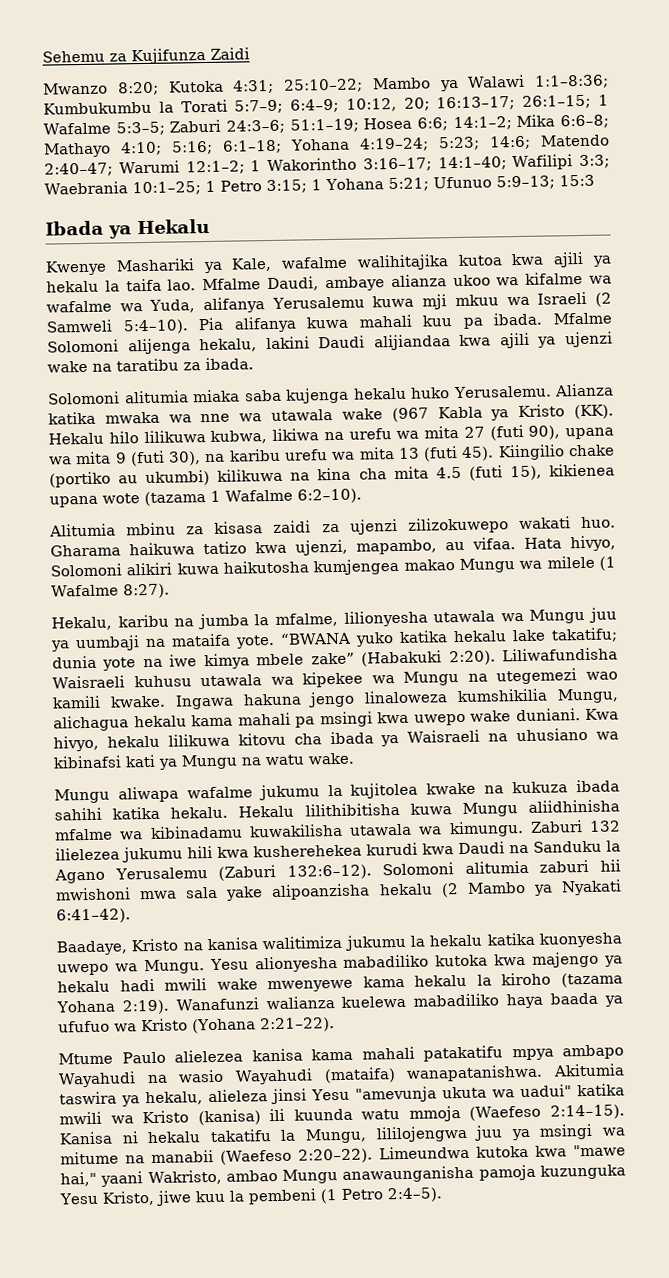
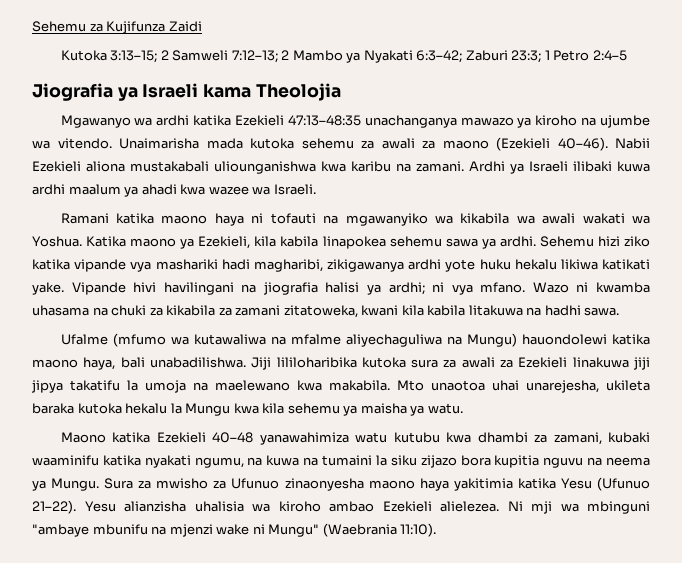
[43,74,609,96] [43,94,610,115] [43,114,609,136] [44,134,610,158] [44,154,610,177] [44,174,595,196] [45,218,210,239] [45,251,612,276] [46,271,612,293] [46,291,612,314] [46,312,612,335] [47,331,613,355] [47,357,254,373] [48,383,614,405] [48,404,614,425] [48,424,614,445] [49,444,615,467] [49,463,615,488] [49,488,362,508] [49,516,616,537] [50,535,616,557] [50,555,616,577] [51,583,170,599] [51,607,618,631] [50,627,618,652] [52,647,618,671] [52,668,618,689] [52,688,619,710] [53,708,619,732] [53,727,619,752] [53,752,355,770] [54,779,621,804] [54,799,620,821] [55,820,621,841] [55,840,621,863] [54,859,621,884] [55,879,622,901] [56,908,131,924] [56,932,622,956] [57,951,623,976] [57,972,623,993] [56,992,623,1015] [58,1017,335,1034] [58,1044,624,1065] [58,1063,625,1088] [59,1083,625,1107] [59,1104,625,1126] [59,1123,627,1145] [60,1144,626,1165] [60,1164,626,1187] [59,1187,443,1206] Mwanzo 8:20; Kutoka 4:31; 25:10–22; Mambo ya Walawi 1:1–8:36; Kumbukumbu la Torati 5:7–9; 6:4–9; 10:12, 20; 16:13–17; 26:1–15; 1 Wafalme 5:3–5; Zaburi 24:3–6; 51:1–19; Hosea 6:6; 14:1–2; Mika 6:6–8; Mathayo 4:10; 5:16; 6:1–18; Yohana 4:19–24; 5:23; 14:6; Matendo 2:40–47; Warumi 12:1–2; 1 Wakorintho 3:16–17; 14:1–40; Wafilipi 3:3; Waebrania 10:1–25; 1 Petro 3:15; 1 Yohana 5:21; Ufunuo 5:9–13; 15:3 // Ibada ya Hekalu // Kwenye Mashariki ya Kale, wafalme walihitajika kutoa kwa ajili ya hekalu la taifa lao. Mfalme Daudi, ambaye alianza ukoo wa kifalme wa wafalme wa Yuda, alifanya Yerusalemu kuwa mji mkuu wa Israeli (2 Samweli 5:4–10). Pia alifanya kuwa mahali kuu pa ibada. Mfalme Solomoni alijenga hekalu, lakini Daudi alijiandaa kwa ajili ya ujenzi wake na taratibu za ibada. // Solomoni alitumia miaka saba kujenga hekalu huko Yerusalemu. Alianza katika mwaka wa nne wa utawala wake (967 Kabla ya Kristo (KK). Hekalu hilo lilikuwa kubwa, likiwa na urefu wa mita 27 (futi 90), upana wa mita 9 (futi 30), na karibu urefu wa mita 13 (futi 45). Kiingilio chake (portiko au ukumbi) kilikuwa na kina cha mita 4.5 (futi 15), kikienea upana wote (tazama 1 Wafalme 6:2–10). // Alitumia mbinu za kisasa zaidi za ujenzi zilizokuwepo wakati huo. Gharama haikuwa tatizo kwa ujenzi, mapambo, au vifaa. Hata hivyo, Solomoni alikiri kuwa haikutosha kumjengea makao Mungu wa milele (1 Wafalme 8:27). // Hekalu, karibu na jumba la mfalme, lilionyesha utawala wa Mungu juu ya uumbaji na mataifa yote. “BWANA yuko katika hekalu lake takatifu; dunia yote na iwe kimya mbele zake” (Habakuki 2:20). Liliwafundisha Waisraeli kuhusu utawala wa kipekee wa Mungu na utegemezi wao kamili kwake. Ingawa hakuna jengo linaloweza kumshikilia Mungu, alichagua hekalu kama mahali pa msingi kwa uwepo wake duniani. Kwa hivyo, hekalu lilikuwa kitovu cha ibada ya Waisraeli na uhusiano wa kibinafsi kati ya Mungu na watu wake. // Mungu aliwapa wafalme jukumu la kujitolea kwake na kukuza ibada sahihi katika hekalu. Hekalu lilithibitisha kuwa Mungu aliidhinisha mfalme wa kibinadamu kuwakilisha utawala wa kimungu. Zaburi 132 ilielezea jukumu hili kwa kusherehekea kurudi kwa Daudi na Sanduku la Agano Yerusalemu (Zaburi 132:6–12). Solomoni alitumia zaburi hii mwishoni mwa sala yake alipoanzisha hekalu (2 Mambo ya Nyakati 6:41–42). // Baadaye, Kristo na kanisa walitimiza jukumu la hekalu katika kuonyesha uwepo wa Mungu. Yesu alionyesha mabadiliko kutoka kwa majengo ya hekalu hadi mwili wake mwenyewe kama hekalu la kiroho (tazama Yohana 2:19). Wanafunzi walianza kuelewa mabadiliko haya baada ya ufufuo wa Kristo (Yohana 2:21–22). // Mtume Paulo alielezea kanisa kama mahali patakatifu mpya ambapo Wayahudi na wasio Wayahudi (mataifa) wanapatanishwa. Akitumia taswira ya hekalu, alieleza jinsi Yesu "amevunja ukuta wa uadui" katika mwili wa Kristo (kanisa) ili kuunda watu mmoja (Waefeso 2:14–15). Kanisa ni hekalu takatifu la Mungu, lililojengwa juu ya msingi wa mitume na manabii (Waefeso 2:20–22). Limeundwa kutoka kwa "mawe hai," yaani Wakristo, ambao Mungu anawaunganisha pamoja kuzunguka Yesu Kristo, jiwe kuu la pembeni (1 Petro 2:4–5). -> [60,50,627,63] [32,83,341,101] [60,115,650,128] [32,137,650,151] [32,161,650,174] [32,184,316,197] [60,213,650,226] [32,236,650,249] [32,259,650,272] [32,282,650,295] [32,305,620,318] [60,333,650,347] [32,357,650,370] [31,380,650,393] [32,403,463,416] [60,432,650,445] [32,455,651,468] [32,477,651,491] [32,500,650,514] [32,523,437,537] Kutoka 3:13–15; 2 Samweli 7:12–13; 2 Mambo ya Nyakati 6:3–42; Zaburi 23:3; 1 Petro 2:4–5 // Jiografia ya Israeli kama Theolojia // Mgawanyo wa ardhi katika Ezekieli 47:13–48:35 unachanganya mawazo ya kiroho na ujumbe wa vitendo. Unaimarisha mada kutoka sehemu za awali za maono (Ezekieli 40–46). Nabii Ezekieli aliona mustakabali uliounganishwa kwa karibu na zamani. Ardhi ya Israeli ilibaki kuwa ardhi maalum ya ahadi kwa wazee wa Israeli. // Ramani katika maono haya ni tofauti na mgawanyiko wa kikabila wa awali wakati wa Yoshua. Katika maono ya Ezekieli, kila kabila linapokea sehemu sawa ya ardhi. Sehemu hizi ziko katika vipande vya mashariki hadi magharibi, zikigawanya ardhi yote huku hekalu likiwa katikati yake. Vipande hivi havilingani na jiografia halisi ya ardhi; ni vya mfano. Wazo ni kwamba uhasama na chuki za kikabila za zamani zitatoweka, kwani kila kabila litakuwa na hadhi sawa. // Ufalme (mfumo wa kutawaliwa na mfalme aliyechaguliwa na Mungu) hauondolewi katika maono haya, bali unabadilishwa. Jiji lililoharibika kutoka sura za awali za Ezekieli linakuwa jiji jipya takatifu la umoja na maelewano kwa makabila. Mto unaotoa uhai unarejesha, ukileta baraka kutoka hekalu la Mungu kwa kila sehemu ya maisha ya watu. // Maono katika Ezekieli 40–48 yanawahimiza watu kutubu kwa dhambi za zamani, kubaki waaminifu katika nyakati ngumu, na kuwa na tumaini la siku zijazo bora kupitia nguvu na neema ya Mungu. Sura za mwisho za Ufunuo zinaonyesha maono haya yakitimia katika Yesu (Ufunuo 21–22). Yesu alianzisha uhalisia wa kiroho ambao Ezekieli alielezea. Ni mji wa mbinguni "ambaye mbunifu na mjenzi wake ni Mungu" (Waebrania 11:10).

